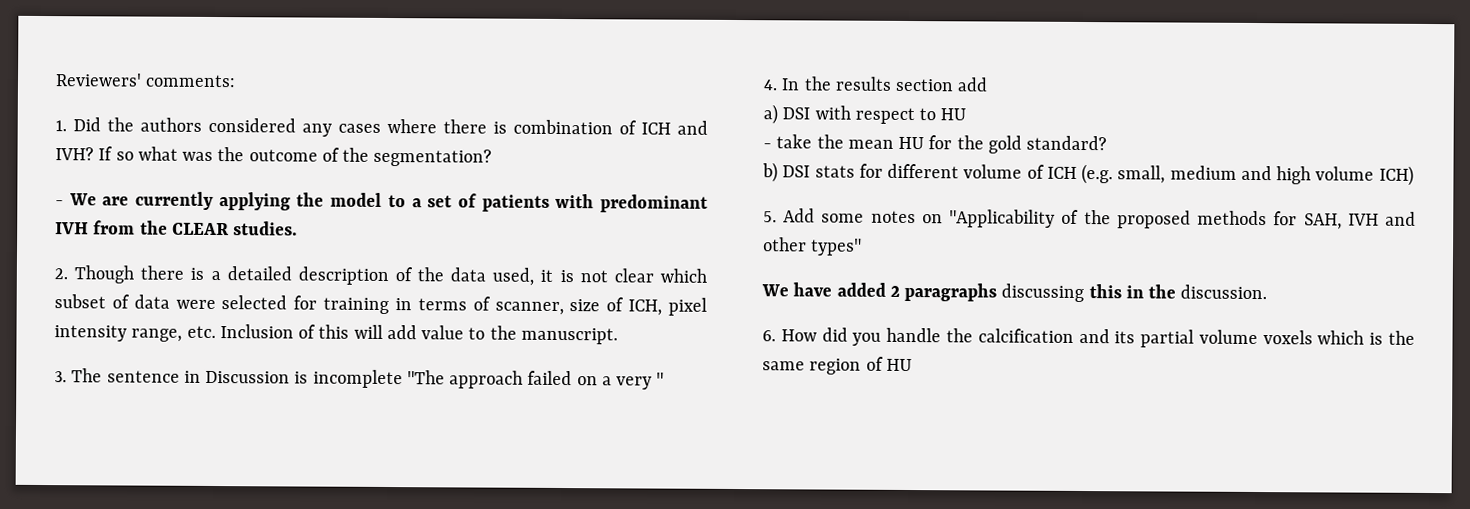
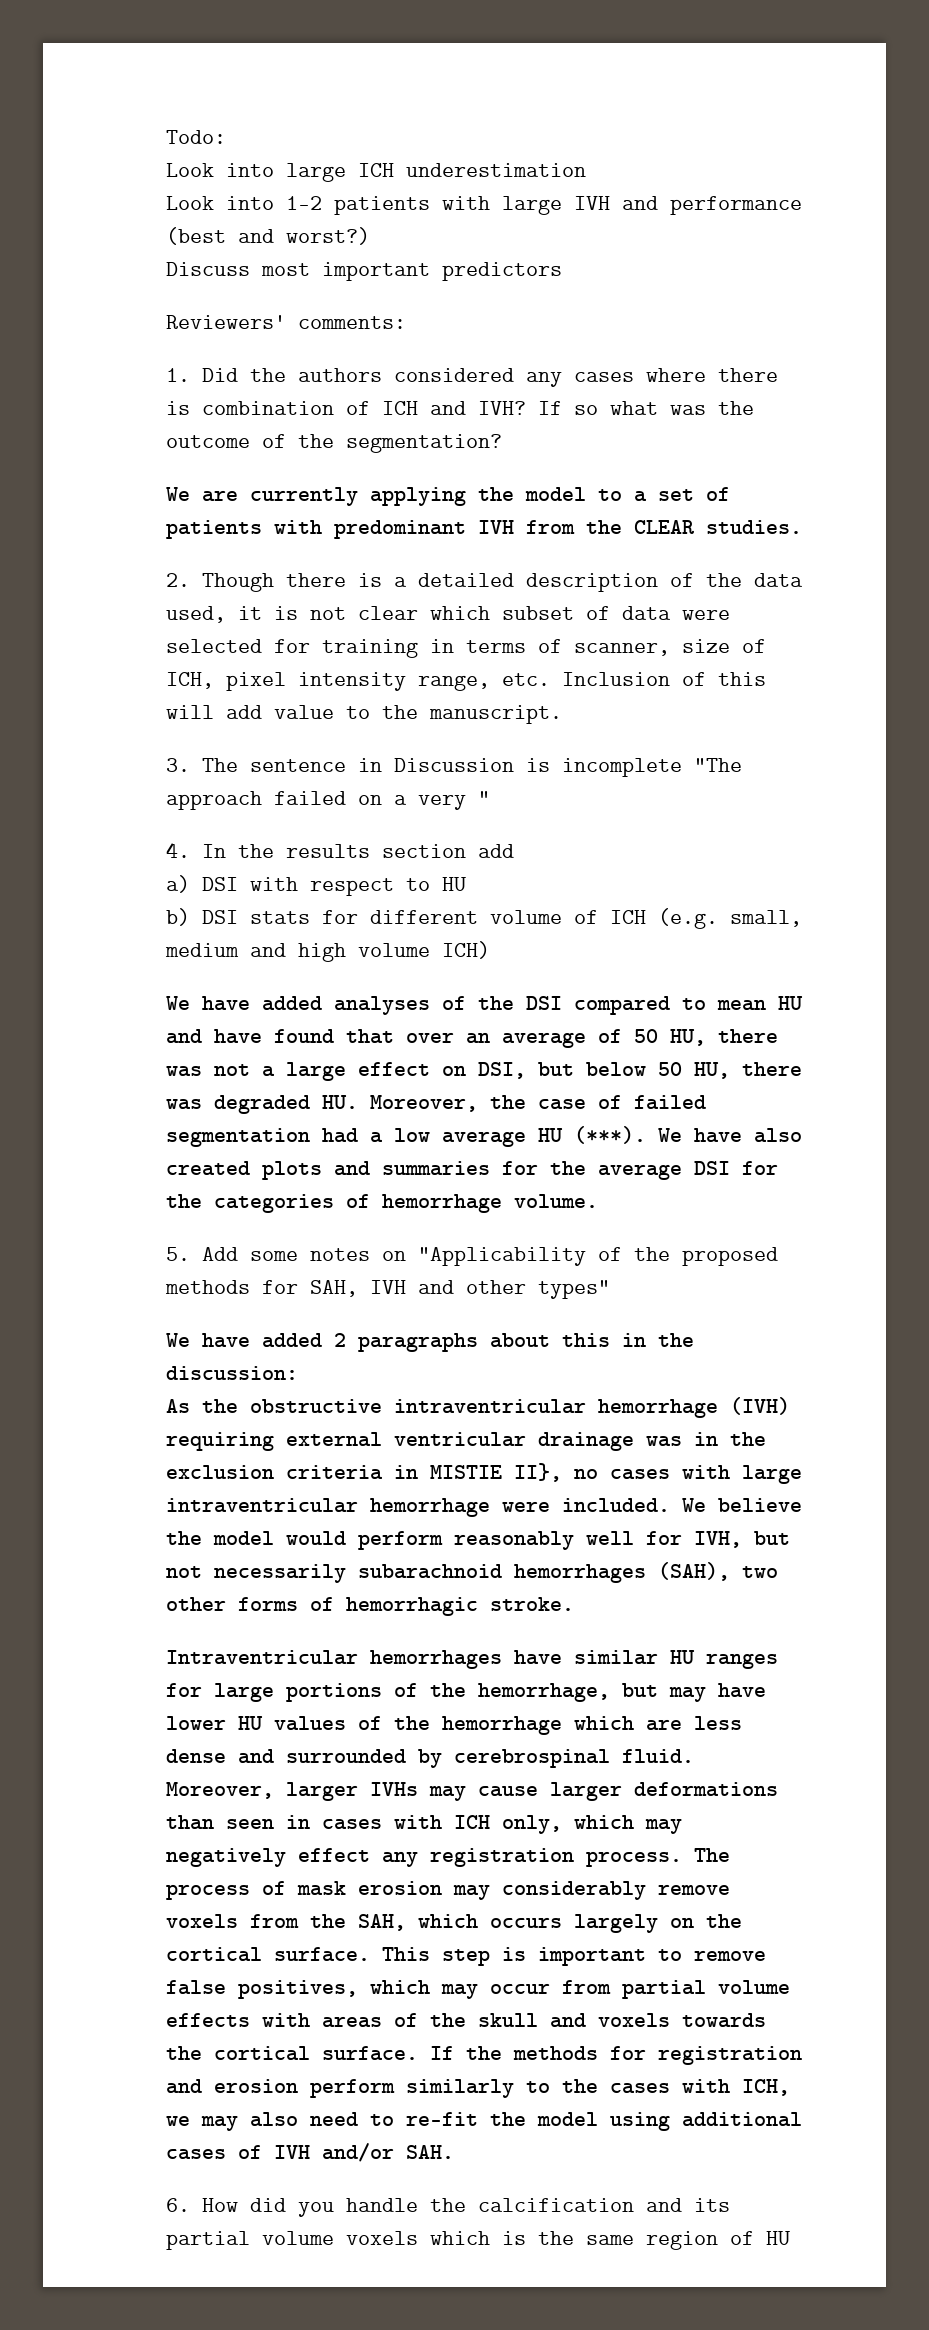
(55, 80) none -> [166,130,226,144] [166,163,586,182] [166,196,802,215] [166,227,370,245] [166,262,562,281] Todo: // Look into large ICH underestimation // Look into 1-2 patients with large IVH and performance (best and worst?) // Discuss most important predictors //
[55,200,64,206] - -> (502, 443) none
[763,134,1108,154] // - take the mean HU for the gold standard? -> (466, 884) none
(1414, 175) none -> [166,996,803,1015] [166,1029,778,1048] [166,1062,802,1081] [166,1095,706,1114] [166,1126,802,1147] [166,1161,778,1180] [166,1194,598,1213] // We have added analyses of the DSI compared to mean HU and have found that over an average of 50 HU, there was not a large effect on DSI, but below 50 HU, there was degraded HU. Moreover, the case of failed segmentation had a low average HU (***). We have also created plots and summaries for the average DSI for the categories of hemorrhage volume.
[1001,283,1085,303] discussing -> [490,1333,550,1348] about
[1180,284,1268,300] discussion. -> [166,1366,298,1380] [166,1397,790,1418] [166,1432,766,1451] [166,1463,802,1484] [166,1498,802,1517] [166,1531,790,1550] [166,1562,778,1583] [166,1597,574,1616] [166,1650,778,1669] [166,1683,766,1702] [166,1716,742,1735] [166,1749,694,1768] [166,1782,778,1801] [166,1815,682,1834] [166,1848,730,1867] [166,1881,730,1900] [166,1914,742,1933] [166,1947,766,1966] [166,1980,790,1999] [166,2013,766,2028] [166,2046,802,2065] [166,2079,790,2098] [166,2112,802,2131] [166,2143,454,2162] discussion: // As the obstructive intraventricular hemorrhage (IVH) requiring external ventricular drainage was in the exclusion criteria in MISTIE II}, no cases with large intraventricular hemorrhage were included. We believe the model would perform reasonably well for IVH, but not necessarily subarachnoid hemorrhages (SAH), two other forms of hemorrhagic stroke. // Intraventricular hemorrhages have similar HU ranges for large portions of the hemorrhage, but may have lower HU values of the hemorrhage which are less dense and surrounded by cerebrospinal fluid. Moreover, larger IVHs may cause larger deformations than seen in cases with ICH only, which may negatively effect any registration process. The process of mask erosion may considerably remove voxels from the SAH, which occurs largely on the cortical surface. This step is important to remove false positives, which may occur from partial volume effects with areas of the skull and voxels towards the cortical surface. If the methods for registration and erosion perform similarly to the cases with ICH, we may also need to re-fit the model using additional cases of IVH and/or SAH.

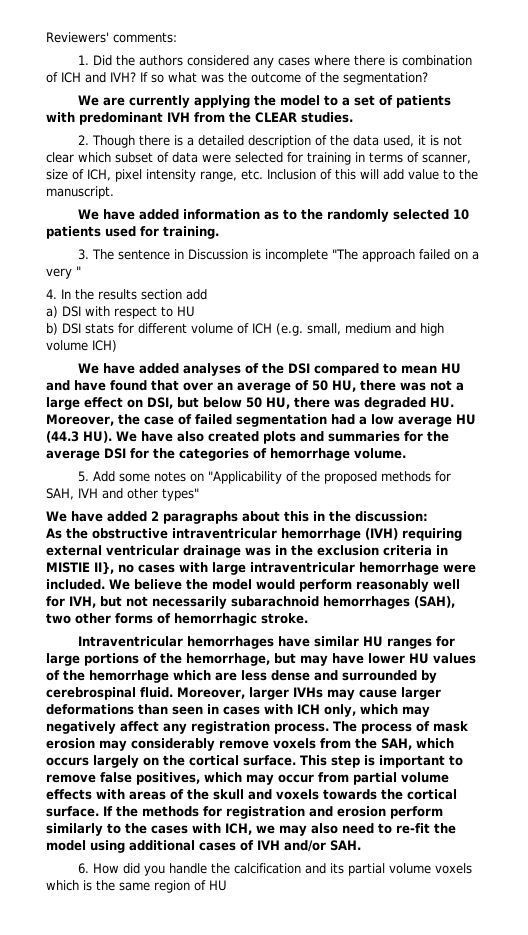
[166,130,226,144] [166,163,586,182] [166,196,802,215] [166,227,370,245] [166,262,562,281] Todo: // Look into large ICH underestimation // Look into 1-2 patients with large IVH and performance (best and worst?) // Discuss most important predictors // -> (46, 37) none
(562, 714) none -> [78,209,470,222] [46,226,219,239] // We have added information as to the randomly selected 10 patients used for training.
[574,1126,646,1144] (***). -> [46,431,112,443] (44.3 HU).
[298,1848,370,1862] effect -> [120,721,159,732] affect

